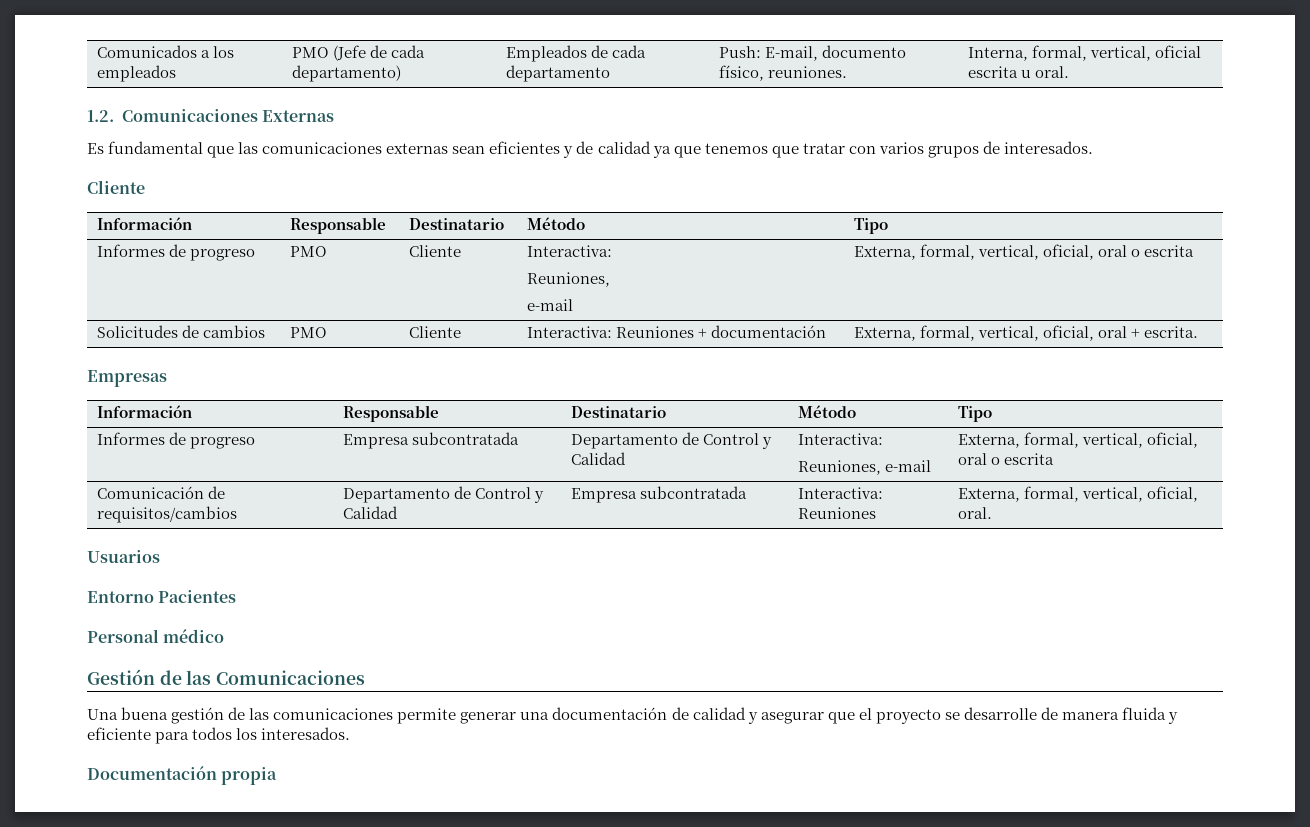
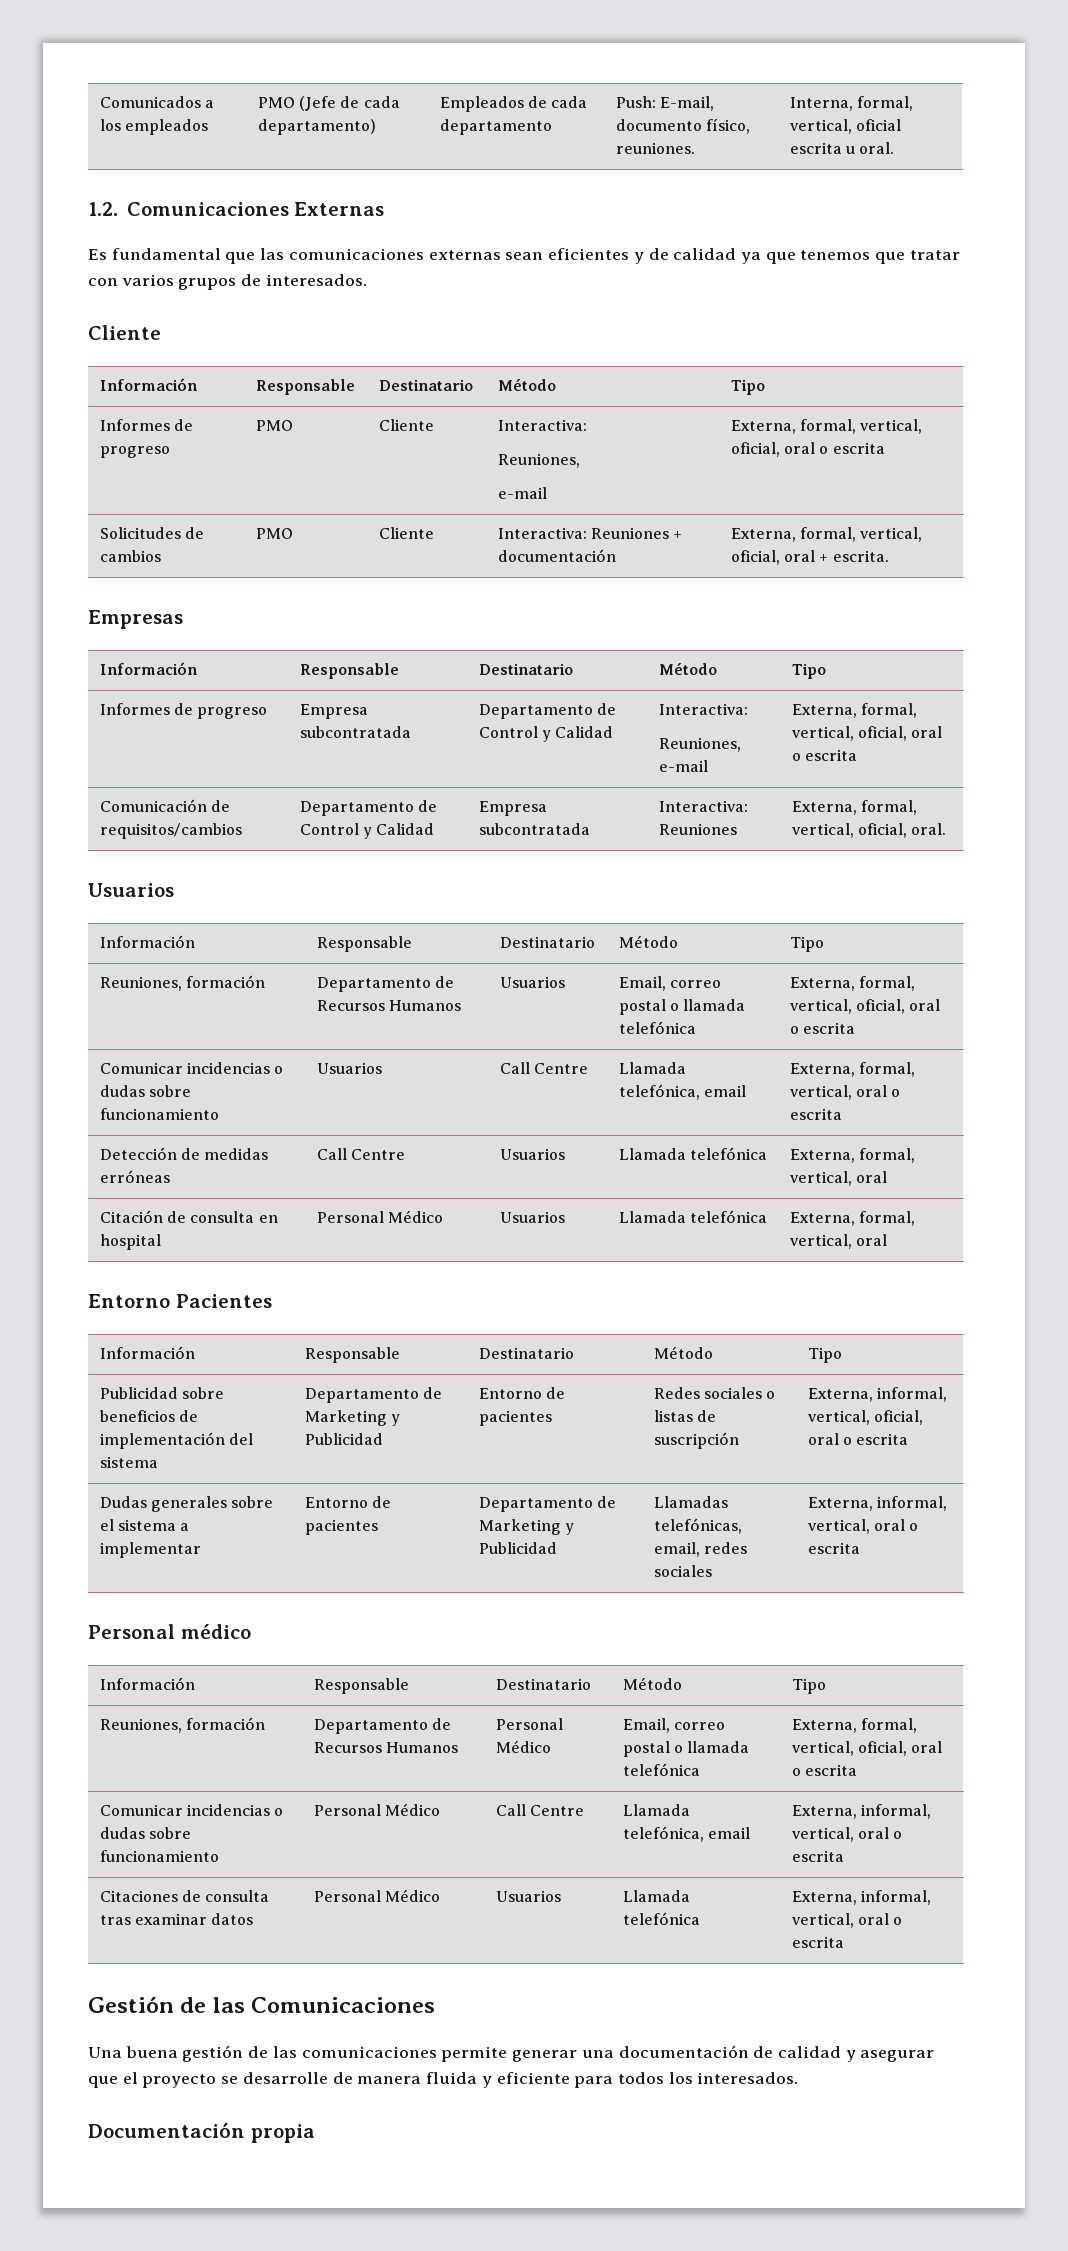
[87,590,237,603] [87,629,225,643] // Entorno Pacientes // Personal médico -> [99,935,195,948] [316,936,412,952] [499,936,595,948] [618,935,678,948] [789,936,824,952] [99,975,265,991] [316,976,454,992] [316,1000,461,1011] [499,976,565,988] [618,976,721,991] [618,999,746,1015] [618,1021,696,1034] [789,976,915,991] [789,999,941,1014] [789,1022,855,1034] [99,1062,284,1074] [99,1085,191,1097] [99,1108,219,1120] [316,1062,382,1074] [499,1062,588,1074] [618,1062,686,1074] [618,1084,746,1100] [789,1062,915,1077] [789,1085,901,1100] [789,1108,842,1120] [99,1147,269,1160] [99,1170,170,1183] [316,1148,405,1160] [499,1148,565,1160] [618,1147,767,1160] [789,1148,915,1163] [789,1171,887,1186] [99,1210,278,1223] [99,1234,161,1250] [316,1210,443,1223] [499,1211,565,1223] [618,1210,767,1223] [789,1211,915,1226] [789,1234,887,1249] [88,1294,272,1308] [99,1346,195,1359] [304,1347,400,1363] [478,1347,574,1359] [653,1346,713,1359] [807,1347,842,1363] [99,1387,224,1399] [99,1410,198,1422] [99,1432,253,1449] [99,1456,158,1468] [304,1387,442,1403] [304,1410,400,1426] [304,1433,383,1445] [478,1387,565,1399] [478,1410,552,1426] [653,1387,776,1399] [653,1410,716,1422] [653,1432,739,1449] [807,1387,947,1402] [807,1410,923,1425] [807,1433,909,1445] [99,1496,274,1512] [99,1519,190,1531] [99,1542,201,1558] [304,1496,391,1508] [304,1519,378,1535] [478,1496,616,1512] [478,1519,574,1535] [478,1542,557,1554] [653,1496,728,1508] [653,1518,742,1534] [653,1542,747,1557] [653,1565,712,1577] [807,1496,947,1511] [807,1519,919,1534] [807,1542,860,1554] [88,1624,251,1639] [99,1677,195,1690] [313,1678,409,1694] [495,1678,591,1690] [622,1677,682,1690] [791,1678,826,1694] [99,1717,265,1733] [313,1718,451,1734] [313,1742,458,1753] [495,1718,563,1730] [495,1740,551,1753] [622,1718,725,1733] [622,1741,750,1757] [622,1763,700,1776] [791,1718,917,1733] [791,1741,943,1756] [791,1764,857,1776] [99,1804,284,1816] [99,1827,191,1839] [99,1850,219,1862] [313,1803,440,1816] [495,1804,584,1816] [622,1804,690,1816] [622,1826,750,1842] [791,1804,931,1819] [791,1827,903,1842] [791,1850,844,1862] [99,1890,270,1902] [99,1913,254,1925] [313,1889,440,1902] [495,1890,561,1902] [622,1890,690,1902] [622,1912,700,1925] [791,1890,931,1905] [791,1913,903,1928] [791,1936,844,1948] // Información | Responsable | Destinatario | Método | Tipo // Reuniones, formación | Departamento de Recursos Humanos | Usuarios | Email, correo postal o llamada telefónica | Externa, formal, vertical, oficial, oral o escrita // Comunicar incidencias o dudas sobre funcionamiento | Usuarios | Call Centre | Llamada telefónica, email | Externa, formal, vertical, oral o escrita // Detección de medidas erróneas | Call Centre | Usuarios | Llamada telefónica | Externa, formal, vertical, oral // Citación de consulta en hospital | Personal Médico | Usuarios | Llamada telefónica | Externa, formal, vertical, oral // Entorno Pacientes // Información | Responsable | Destinatario | Método | Tipo // Publicidad sobre beneficios de implementación del sistema | Departamento de Marketing y Publicidad | Entorno de pacientes | Redes sociales o listas de suscripción | Externa, informal, vertical, oficial, oral o escrita // Dudas generales sobre el sistema a implementar | Entorno de pacientes | Departamento de Marketing y Publicidad | Llamadas telefónicas, email, redes sociales | Externa, informal, vertical, oral o escrita // Personal médico // Información | Responsable | Destinatario | Método | Tipo // Reuniones, formación | Departamento de Recursos Humanos | Personal Médico | Email, correo postal o llamada telefónica | Externa, formal, vertical, oficial, oral o escrita // Comunicar incidencias o dudas sobre funcionamiento | Personal Médico | Call Centre | Llamada telefónica, email | Externa, informal, vertical, oral o escrita // Citaciones de consulta tras examinar datos | Personal Médico | Usuarios | Llamada telefónica | Externa, informal, vertical, oral o escrita

